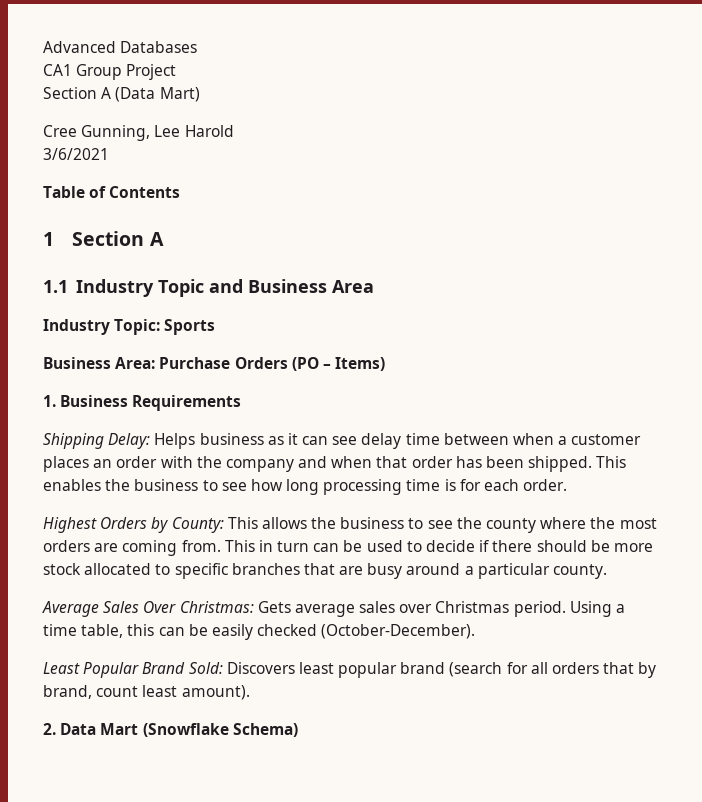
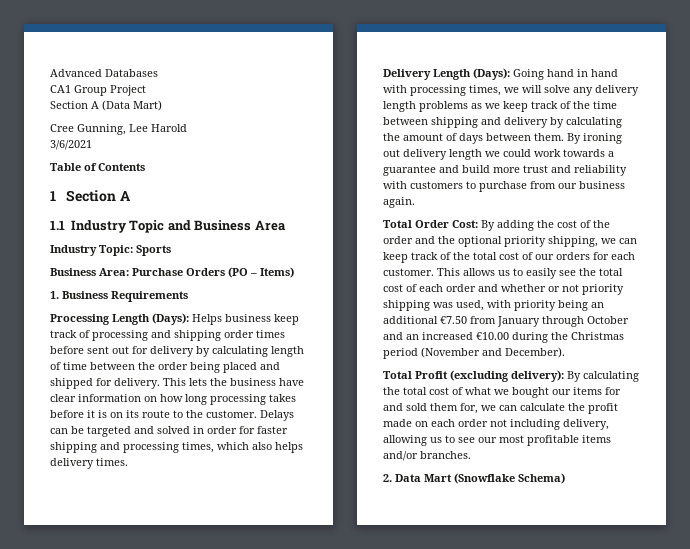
[43,433,642,449] [43,456,627,472] [43,479,568,495] [43,517,657,533] [43,540,653,556] [43,563,608,579] [42,601,626,617] [43,624,476,640] [43,662,657,678] [43,685,250,700] Shipping Delay: Helps business as it can see delay time between when a customer places an order with the company and when that order has been shipped. This enables the business to see how long processing time is for each order. // Highest Orders by County: This allows the business to see the county where the most orders are coming from. This in turn can be used to decide if there should be more stock allocated to specific branches that are busy around a particular county. // Average Sales Over Christmas: Gets average sales over Christmas period. Using a time table, this can be easily checked (October-December). // Least Popular Brand Sold: Discovers least popular brand (search for all orders that by brand, count least amount). -> [50,313,299,325] [50,330,285,341] [50,346,304,357] [50,362,280,373] [50,378,304,389] [50,394,296,405] [50,410,294,421] [50,426,288,437] [50,442,303,453] [50,458,128,469] [383,68,618,80] [383,85,639,96] [383,101,617,112] [383,117,622,128] [383,133,622,144] [383,149,614,160] [383,165,627,176] [383,181,625,192] [383,197,415,208] [383,220,610,231] [383,236,637,247] [383,252,635,263] [383,268,623,279] [383,284,624,295] [383,300,604,311] [383,316,629,327] [383,332,624,343] [383,347,565,359] [383,370,639,382] [383,387,621,398] [383,403,618,414] [383,419,609,430] [383,435,611,446] [383,451,471,461] Processing Length (Days): Helps business keep track of processing and shipping order times before sent out for delivery by calculating length of time between the order being placed and shipped for delivery. This lets the business have clear information on how long processing takes before it is on its route to the customer. Delays can be targeted and solved in order for faster shipping and processing times, which also helps delivery times. // Delivery Length (Days): Going hand in hand with processing times, we will solve any delivery length problems as we keep track of the time between shipping and delivery by calculating the amount of days between them. By ironing out delivery length we could work towards a guarantee and build more trust and reliability with customers to purchase from our business again. // Total Order Cost: By adding the cost of the order and the optional priority shipping, we can keep track of the total cost of our orders for each customer. This allows us to easily see the total cost of each order and whether or not priority shipping was used, with priority being an additional €7.50 from January through October and an increased €10.00 during the Christmas period (November and December). // Total Profit (excluding delivery): By calculating the total cost of what we bought our items for and sold them for, we can calculate the profit made on each order not including delivery, allowing us to see our most profitable items and/or branches.

